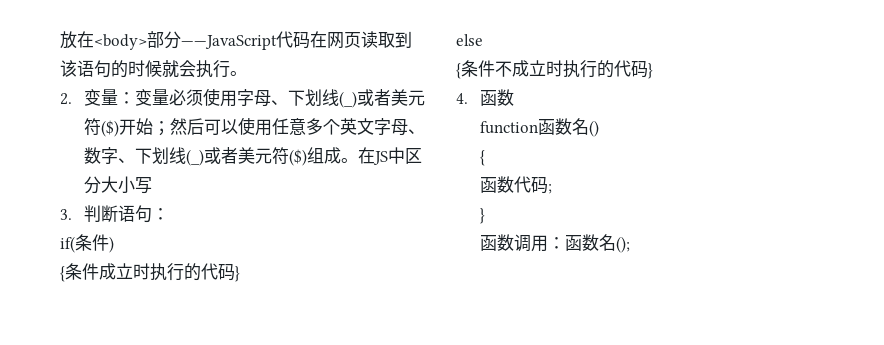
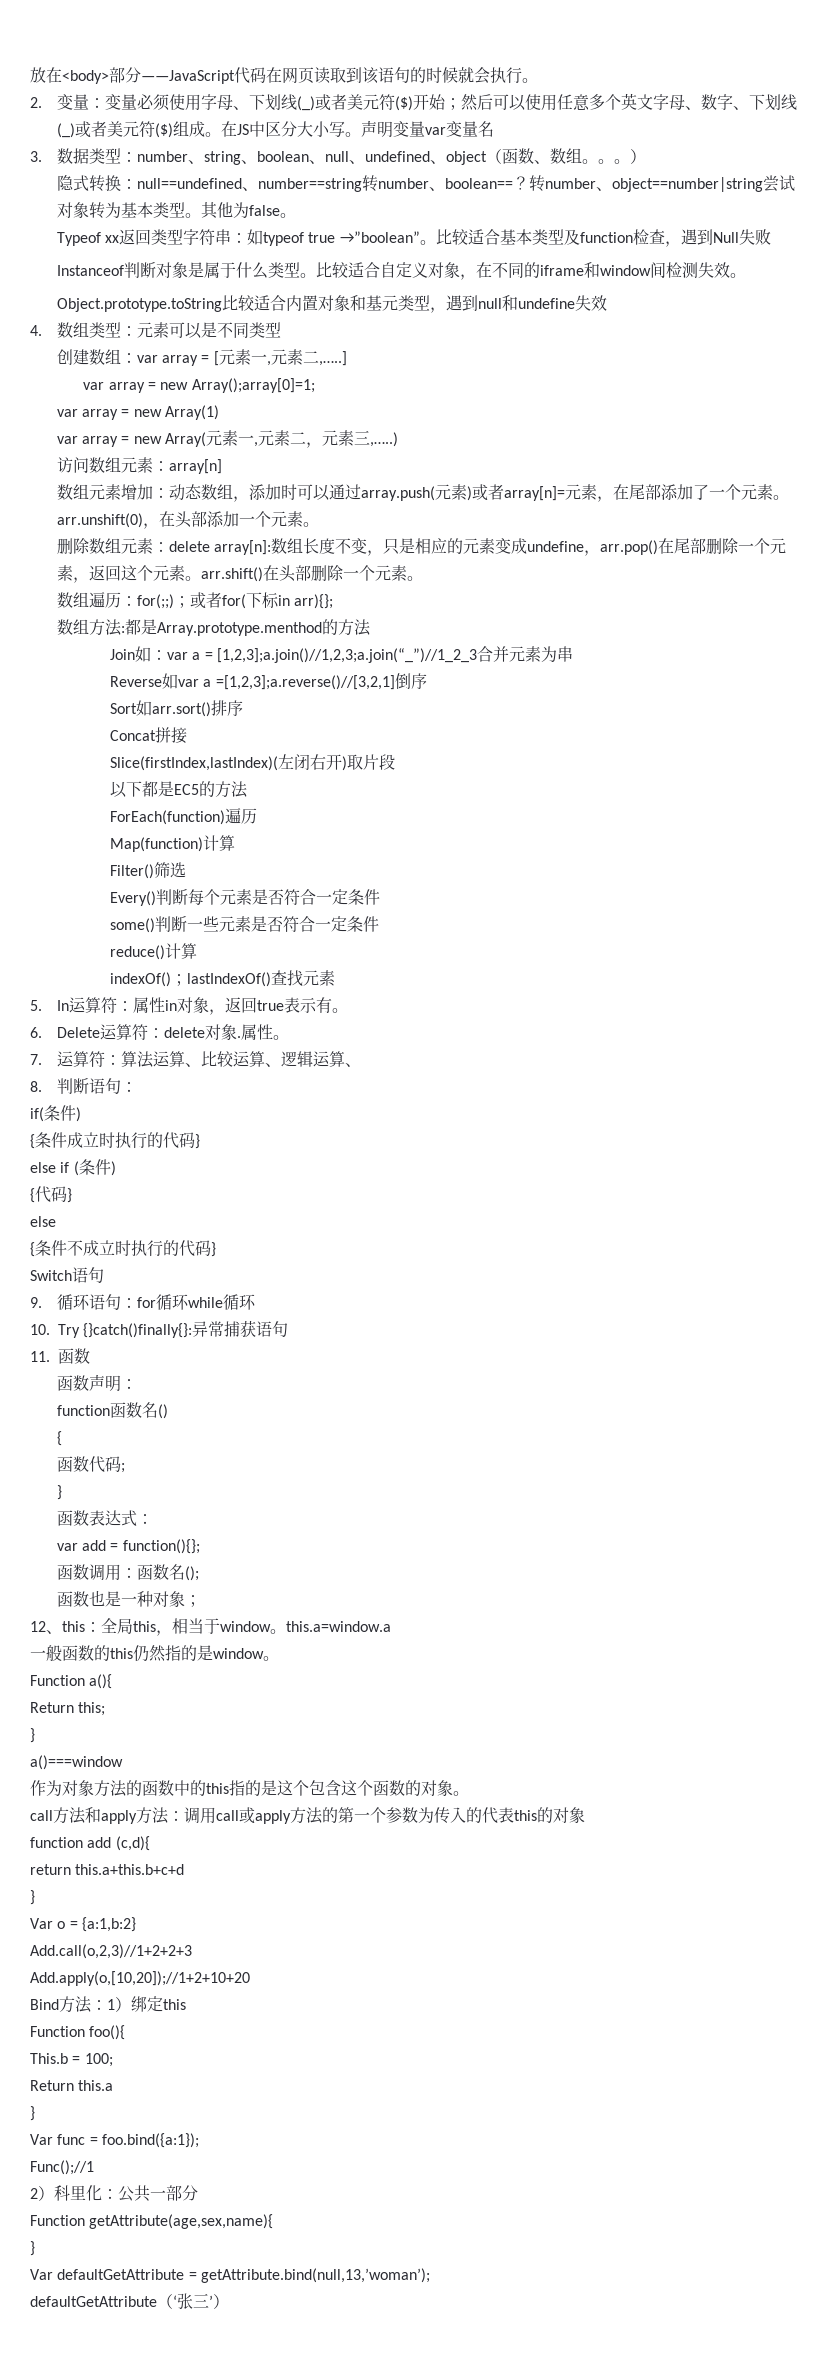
[60,209,72,220] // 3. -> [344,120,494,138] [30,148,646,165] [56,175,795,192] [56,202,296,219] [56,229,771,247] [56,262,746,280] [56,295,607,313] [30,322,281,339] [56,349,347,366] [83,378,315,393] [56,405,219,420] [56,430,398,448] [56,457,222,474] [56,484,789,502] [56,511,319,529] [56,538,786,556] [56,565,423,583] [56,592,333,609] [56,619,371,636] [109,646,573,663] [109,673,427,690] [109,700,243,717] [109,727,187,744] [109,754,395,771] [109,781,248,798] [109,808,257,825] [109,835,235,852] [109,862,186,879] [109,889,380,906] [109,916,379,933] [109,943,197,960] [109,970,335,987] [30,997,348,1015] [30,1024,289,1040] [30,1051,361,1068] [30,1081,42,1092] 。声明变量var变量名 // 3.数据类型：number、string、boolean、null、undefined、object（函数、数组。。。） // 隐式转换：null==undefined、number==string转number、boolean==？转number、object==number|string尝试对象转为基本类型。其他为false。 // Typeof xx返回类型字符串：如typeof true →”boolean”。比较适合基本类型及function检查，遇到Null失败 // Instanceof判断对象是属于什么类型。比较适合自定义对象，在不同的iframe和window间检测失效。 // Object.prototype.toString比较适合内置对象和基元类型，遇到null和undefine失效 // 4.数组类型：元素可以是不同类型 // 创建数组：var array = [元素一,元素二,…..] // var array = new Array();array[0]=1; // var array = new Array(1) // var array = new Array(元素一,元素二，元素三,…..) // 访问数组元素：array[n] // 数组元素增加：动态数组，添加时可以通过array.push(元素)或者array[n]=元素，在尾部添加了一个元素。arr.unshift(0)，在头部添加一个元素。 // 删除数组元素：delete array[n]:数组长度不变，只是相应的元素变成undefine，arr.pop()在尾部删除一个元素，返回这个元素。arr.shift()在头部删除一个元素。 // 数组遍历：for(;;)；或者for(下标in arr){}; // 数组方法:都是Array.prototype.menthod的方法 // Join如：var a = [1,2,3];a.join()//1,2,3;a.join(“_”)//1_2_3合并元素为串 // Reverse如var a =[1,2,3];a.reverse()//[3,2,1]倒序 // Sort如arr.sort()排序 // Concat拼接 // Slice(firstIndex,lastIndex)(左闭右开)取片段 // 以下都是EC5的方法 // ForEach(function)遍历 // Map(function)计算 // Filter()筛选 // Every()判断每个元素是否符合一定条件 // some()判断一些元素是否符合一定条件 // reduce()计算 // indexOf()；lastIndexOf()查找元素 // 5. In运算符：属性in对象，返回true表示有。 // 6. Delete运算符：delete对象.属性。 // 7.运算符：算法运算、比较运算、逻辑运算、 // 8.
(240, 274) none -> [30,1159,116,1176] [30,1186,72,1203] // else if (条件) // {代码}
[456,89,515,106] 4.函数 -> [30,1267,104,1283] [30,1294,256,1310] [30,1320,289,1338] [30,1348,90,1364] [56,1374,137,1392] Switch语句 // 9.循环语句：for循环while循环 // 10. Try {}catch()finally{}:异常捕获语句 // 11.函数 // 函数声明：
(486, 216) none -> [56,1510,153,1526] [56,1539,200,1554] // 函数表达式： // var add = function(){};
(631, 244) none -> [56,1590,201,1607] [30,1618,391,1636] [30,1645,279,1662] [30,1674,113,1689] [30,1702,106,1716] [30,1728,35,1743] [30,1755,123,1770] [30,1780,469,1797] [30,1807,585,1824] [30,1836,150,1851] [30,1864,185,1875] [30,1890,35,1905] [30,1917,136,1932] [30,1944,192,1959] [30,1971,250,1986] [30,1996,186,2013] [30,2025,126,2040] [30,2053,113,2067] [30,2080,114,2091] [30,2106,35,2121] [30,2133,199,2148] [30,2160,94,2175] [30,2185,198,2202] [30,2214,274,2229] [30,2241,35,2256] [30,2268,430,2283] [30,2293,229,2309] // 函数也是一种对象； // 12、this：全局this，相当于window。this.a=window.a // 一般函数的this仍然指的是window。 // Function a(){ // Return this; // } // a()===window // 作为对象方法的函数中的this指的是这个包含这个函数的对象。 // call方法和apply方法：调用call或apply方法的第一个参数为传入的代表this的对象 // function add (c,d){ // return this.a+this.b+c+d // } // Var o = {a:1,b:2} // Add.call(o,2,3)//1+2+2+3 // Add.apply(o,[10,20]);//1+2+10+20 // Bind方法：1）绑定this // Function foo(){ // This.b = 100; // Return this.a // } // Var func = foo.bind({a:1}); // Func();//1 // 2）科里化：公共一部分 // Function getAttribute(age,sex,name){ // } // Var defaultGetAttribute = getAttribute.bind(null,13,’woman’); // defaultGetAttribute（‘张三’）

